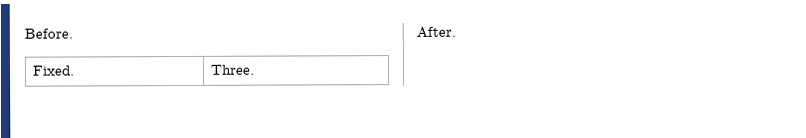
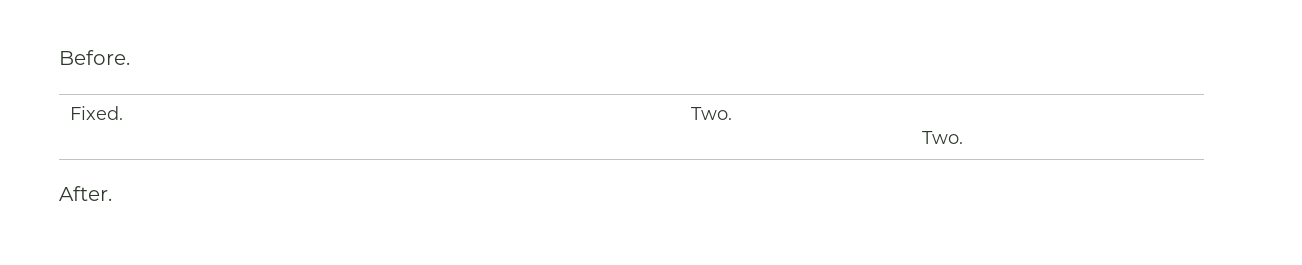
[209,64,255,75] Three. -> [690,107,732,120] [921,131,963,144] Two. // Two.

